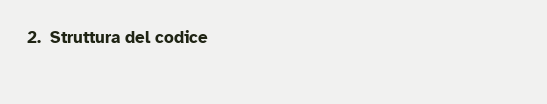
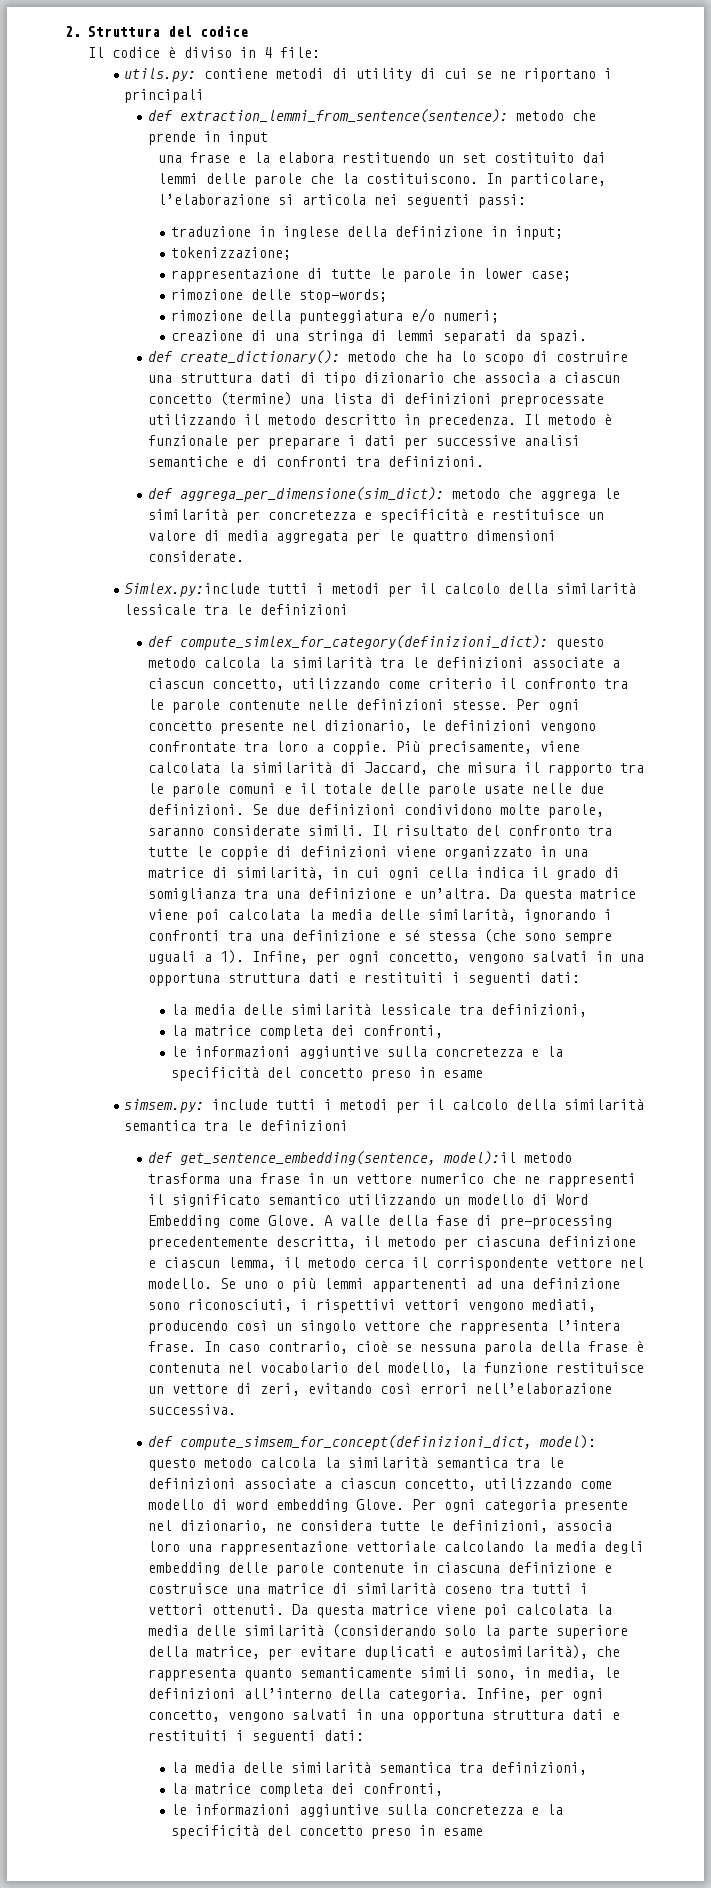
(208, 36) none -> [88,46,321,58] [124,68,613,82] [124,89,205,103] [147,109,596,123] [147,131,268,145] [157,152,606,163] [157,173,606,187] [157,194,526,208] [170,226,563,240] [170,247,291,260] [170,268,571,282] [170,289,387,303] [170,308,499,324] [170,330,587,344] [147,350,628,365] [147,372,620,386] [147,392,604,407] [147,413,612,428] [147,435,580,449] [147,456,484,467] [147,487,620,502] [147,508,604,523] [147,530,556,544] [147,551,244,562] [124,582,637,597] [124,604,349,615] [147,635,604,650] [147,656,620,668] [147,678,628,691] [147,699,580,713] [147,720,596,734] [147,741,580,755] [147,761,644,776] [147,783,604,797] [147,804,604,818] [147,825,612,836] [147,846,588,860] [147,866,620,880] [147,888,636,902] [147,908,612,923] [147,929,612,944] [147,950,644,965] [147,972,580,986] [170,1003,587,1017] [170,1025,443,1039] [170,1046,563,1059] [170,1066,483,1081] [124,1098,645,1113] [124,1120,349,1131] [147,1151,572,1165] [147,1173,636,1187] [147,1194,588,1207] [147,1215,612,1229] [147,1236,636,1250] [147,1257,644,1271] [147,1278,620,1292] [147,1299,596,1313] [147,1320,620,1334] [147,1340,644,1355] [147,1362,644,1375] [147,1383,612,1396] [147,1404,236,1415] [147,1435,596,1450] [147,1456,564,1471] [147,1478,612,1491] [147,1499,628,1513] [147,1520,612,1533] [147,1541,644,1555] [147,1562,612,1576] [147,1582,588,1594] [147,1604,612,1618] [147,1624,628,1639] [147,1645,620,1660] [147,1667,620,1681] [147,1688,604,1702] [147,1709,620,1723] [147,1730,364,1743] [170,1761,587,1775] [170,1783,443,1797] [170,1804,563,1817] [170,1824,483,1839] // Il codice è diviso in 4 file: // utils.py: contiene metodi di utility di cui se ne riportano i principali // def extraction_lemmi_from_sentence(sentence): metodo che prende in input // una frase e la elabora restituendo un set costituito dai lemmi delle parole che la costituiscono. In particolare, l’elaborazione si articola nei seguenti passi: // traduzione in inglese della definizione in input; // tokenizzazione; // rappresentazione di tutte le parole in lower case; // rimozione delle stop-words; // rimozione della punteggiatura e/o numeri; // creazione di una stringa di lemmi separati da spazi. // def create_dictionary(): metodo che ha lo scopo di costruire una struttura dati di tipo dizionario che associa a ciascun concetto (termine) una lista di definizioni preprocessate utilizzando il metodo descritto in precedenza. Il metodo è funzionale per preparare i dati per successive analisi semantiche e di confronti tra definizioni. // def aggrega_per_dimensione(sim_dict): metodo che aggrega le similarità per concretezza e specificità e restituisce un valore di media aggregata per le quattro dimensioni considerate. // Simlex.py:include tutti i metodi per il calcolo della similarità lessicale tra le definizioni // def compute_simlex_for_category(definizioni_dict): questo metodo calcola la similarità tra le definizioni associate a ciascun concetto, utilizzando come criterio il confronto tra le parole contenute nelle definizioni stesse. Per ogni concetto presente nel dizionario, le definizioni vengono confrontate tra loro a coppie. Più precisamente, viene calcolata la similarità di Jaccard, che misura il rapporto tra le parole comuni e il totale delle parole usate nelle due definizioni. Se due definizioni condividono molte parole, saranno considerate simili. Il risultato del confronto tra tutte le coppie di definizioni viene organizzato in una matrice di similarità, in cui ogni cella indica il grado di somiglianza tra una definizione e un’altra. Da questa matrice viene poi calcolata la media delle similarità, ignorando i confronti tra una definizione e sé stessa (che sono sempre uguali a 1). Infine, per ogni concetto, vengono salvati in una opportuna struttura dati e restituiti i seguenti dati: // la media delle similarità lessicale tra definizioni, // la matrice completa dei confronti, // le informazioni aggiuntive sulla concretezza e la specificità del concetto preso in esame // simsem.py: include tutti i metodi per il calcolo della similarità semantica tra le definizioni // def get_sentence_embedding(sentence, model):il metodo trasforma una frase in un vettore numerico che ne rappresenti il significato semantico utilizzando un modello di Word Embedding come Glove. A valle della fase di pre-processing precedentemente descritta, il metodo per ciascuna definizione e ciascun lemma, il metodo cerca il corrispondente vettore nel modello. Se uno o più lemmi appartenenti ad una definizione sono riconosciuti, i rispettivi vettori vengono mediati, producendo così un singolo vettore che rappresenta l’intera frase. In caso contrario, cioè se nessuna parola della frase è contenuta nel vocabolario del modello, la funzione restituisce un vettore di zeri, evitando così errori nell’elaborazione successiva. // def compute_simsem_for_concept(definizioni_dict, model): questo metodo calcola la similarità semantica tra le definizioni associate a ciascun concetto, utilizzando come modello di word embedding Glove. Per ogni categoria presente nel dizionario, ne considera tutte le definizioni, associa loro una rappresentazione vettoriale calcolando la media degli embedding delle parole contenute in ciascuna definizione e costruisce una matrice di similarità coseno tra tutti i vettori ottenuti. Da questa matrice viene poi calcolata la media delle similarità (considerando solo la parte superiore della matrice, per evitare duplicati e autosimilarità), che rappresenta quanto semanticamente simili sono, in media, le definizioni all’interno della categoria. Infine, per ogni concetto, vengono salvati in una opportuna struttura dati e restituiti i seguenti dati: // la media delle similarità semantica tra definizioni, // la matrice completa dei confronti, // le informazioni aggiuntive sulla concretezza e la specificità del concetto preso in esame

